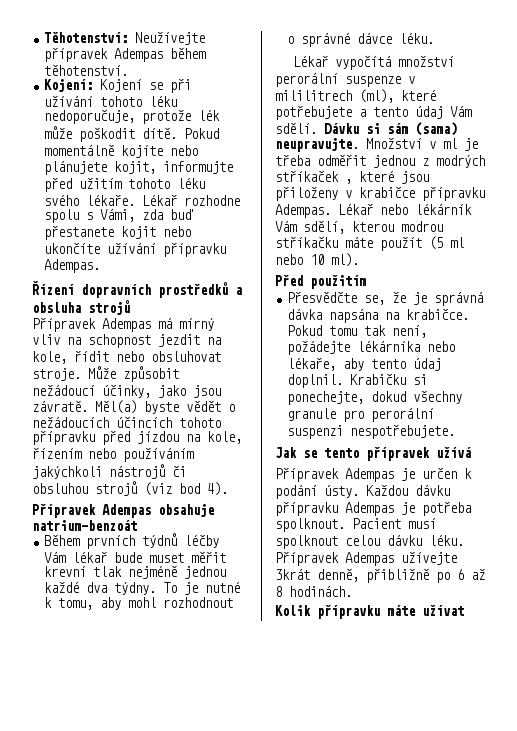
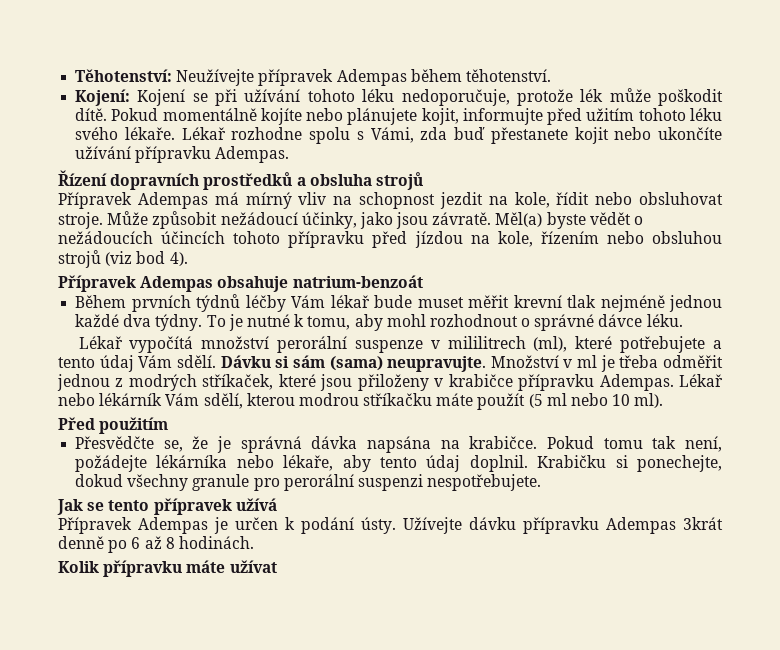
[123,447,194,462] [32,464,186,479] používáním jakýchkoli nástrojů či -> (644, 237) none
[275,170,352,184] stříkaček , -> [202,374,274,390] stříkaček,
[366,485,408,496] Každou -> [403,517,462,534] Užívejte
[401,501,471,516] [275,518,436,532] [275,534,464,549] [275,551,457,566] [275,568,430,583] je potřeba spolknout. Pacient musí spolknout celou dávku léku. Přípravek Adempas užívejte 3krát denně, přibližně -> [683,517,723,530] [58,536,104,549] 3krát denně

